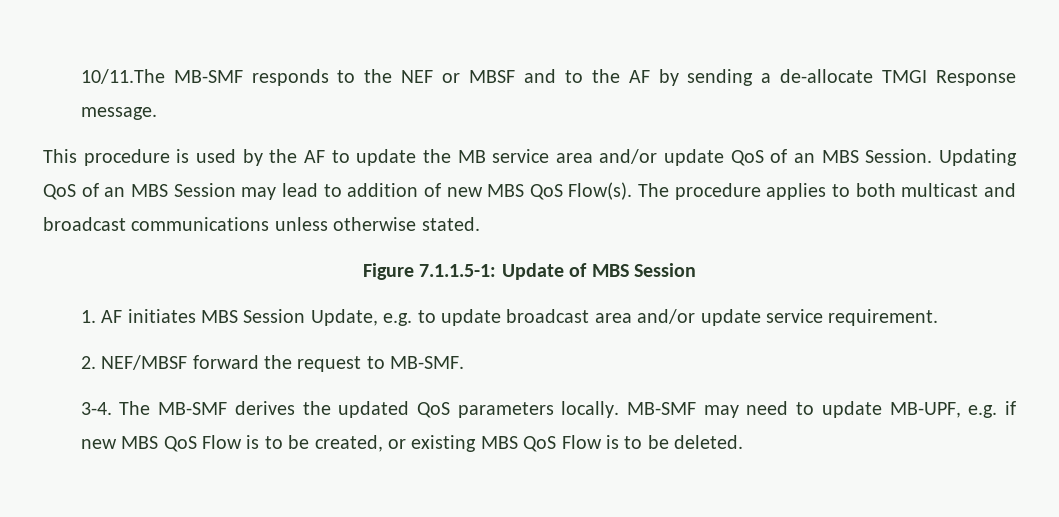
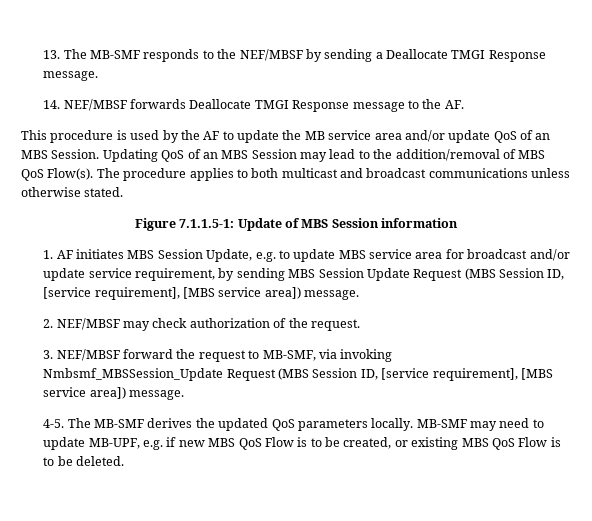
[80,69,165,84] 10/11.The -> [43,49,87,59] 13. The
[401,69,650,83] NEF or MBSF and to the AF -> [239,49,303,61] NEF/MBSF
[780,69,874,83] de-allocate -> [386,49,449,59] Deallocate
(157, 113) none -> [43,99,464,112] // 14. NEF/MBSF forwards Deallocate TMGI Response message to the AF.
[347,183,483,197] addition of new -> [373,149,516,161] the addition/removal of
(696, 270) none -> [381,218,459,228] information
[506,309,939,326] [80,355,465,372] [80,402,112,415] broadcast area and/or update service requirement. // 2. NEF/MBSF forward the request to MB-SMF. // 3-4. -> [338,249,570,261] [43,268,565,281] [43,287,360,300] [43,318,360,331] [43,349,393,362] [43,368,553,381] [43,387,185,400] [43,419,65,428] MBS service area for broadcast and/or update service requirement, by sending MBS Session Update Request (MBS Session ID, [service requirement], [MBS service area]) message. // 2. NEF/MBSF may check authorization of the request. // 3. NEF/MBSF forward the request to MB-SMF, via invoking Nmbsmf_MBSSession_Update Request (MBS Session ID, [service requirement], [MBS service area]) message. // 4-5.

